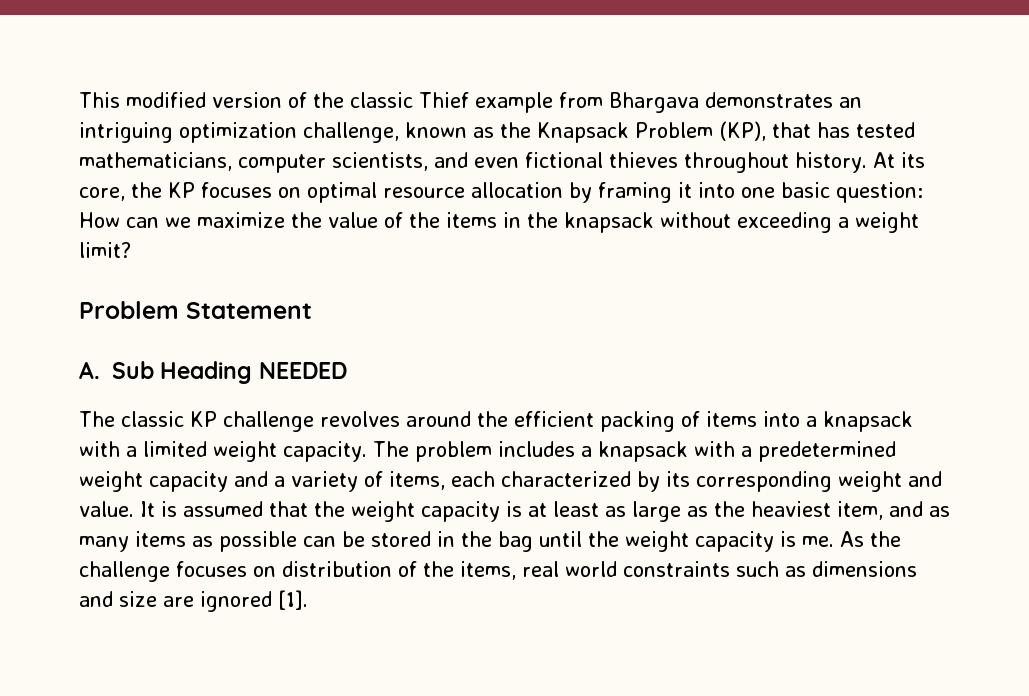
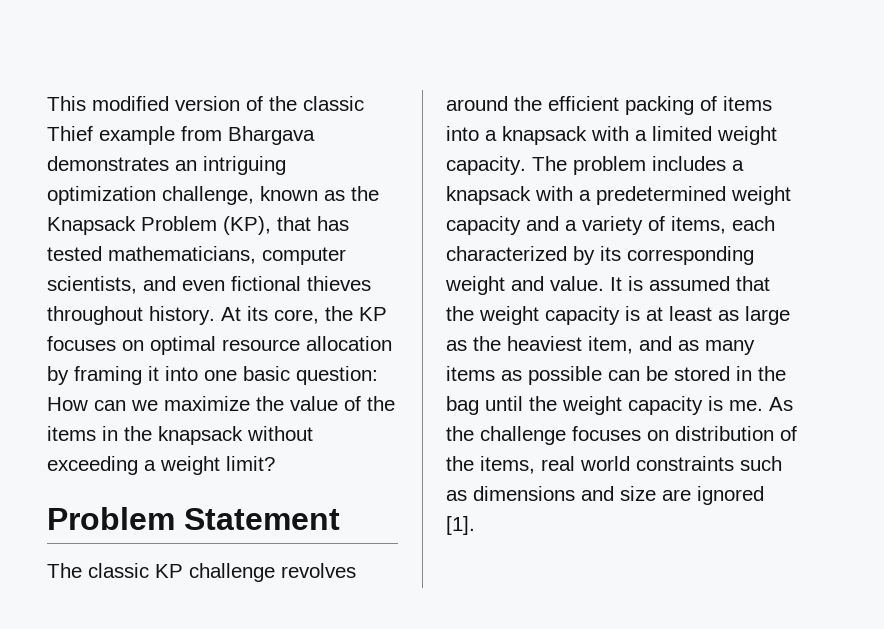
[79,361,347,384] // A. Sub Heading NEEDED -> (340, 519) none

